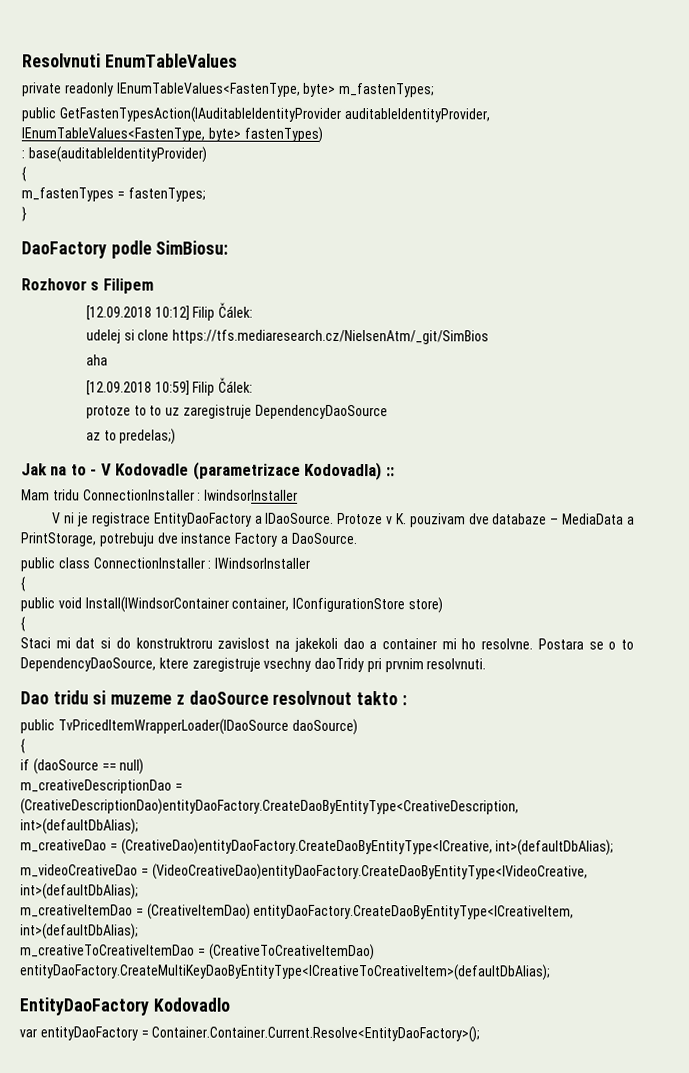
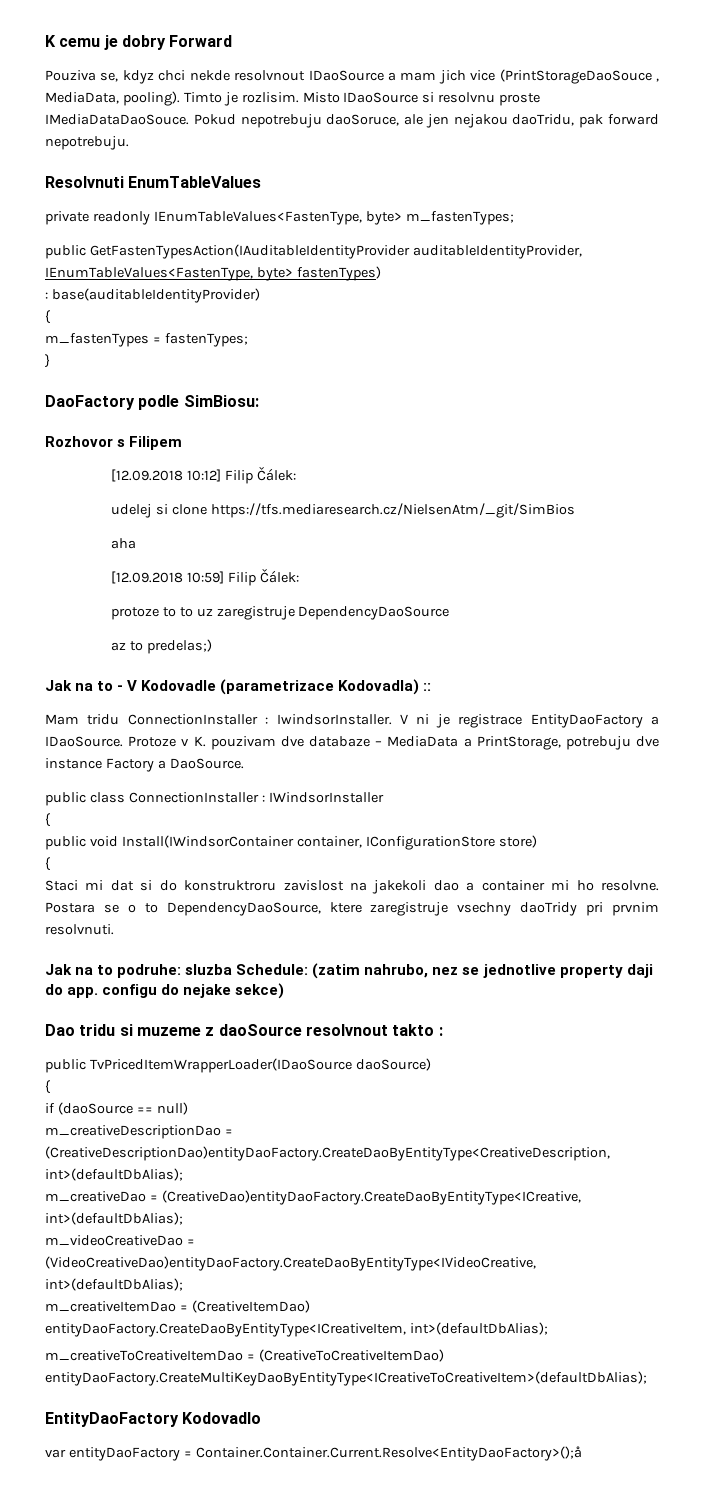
(22, 60) none -> [45,35,233,50] [45,69,660,84] [45,91,541,106] [45,114,659,128] [45,136,129,150] K cemu je dobry Forward // Pouziva se, kdyz chci nekde resolvnout IDaoSource a mam jich vice (PrintStorageDaoSouce , MediaData, pooling). Timto je rozlisim. Misto IDaoSource si resolvnu proste IMediaDataDaoSouce. Pokud nepotrebuju daoSoruce, ale jen nejakou daoTridu, pak forward nepotrebuju. //
[204,489,299,501] IwindsorInstaller // -> [276,714,392,725] IwindsorInstaller.
(487, 664) none -> [45,963,653,979] [45,983,285,999] // Jak na to podruhe: sluzba Schedule: (zatim nahrubo, nez se jednotlive property daji do app. configu do nejake sekce)
[151,1025,481,1043] Container.Container.Current.Resolve<EntityDaoFactory>(); -> [195,1446,582,1461] Container.Container.Current.Resolve<EntityDaoFactory>();å

